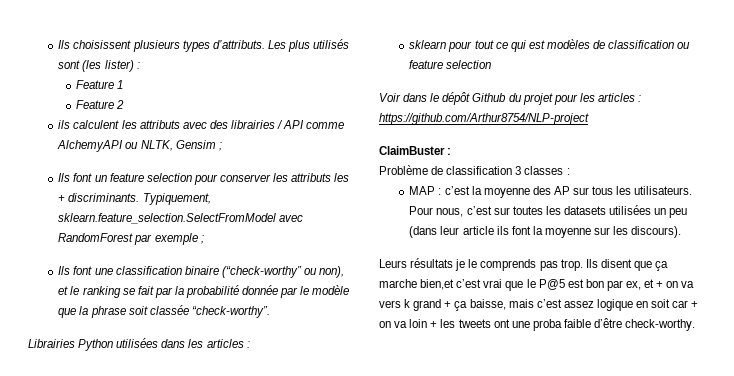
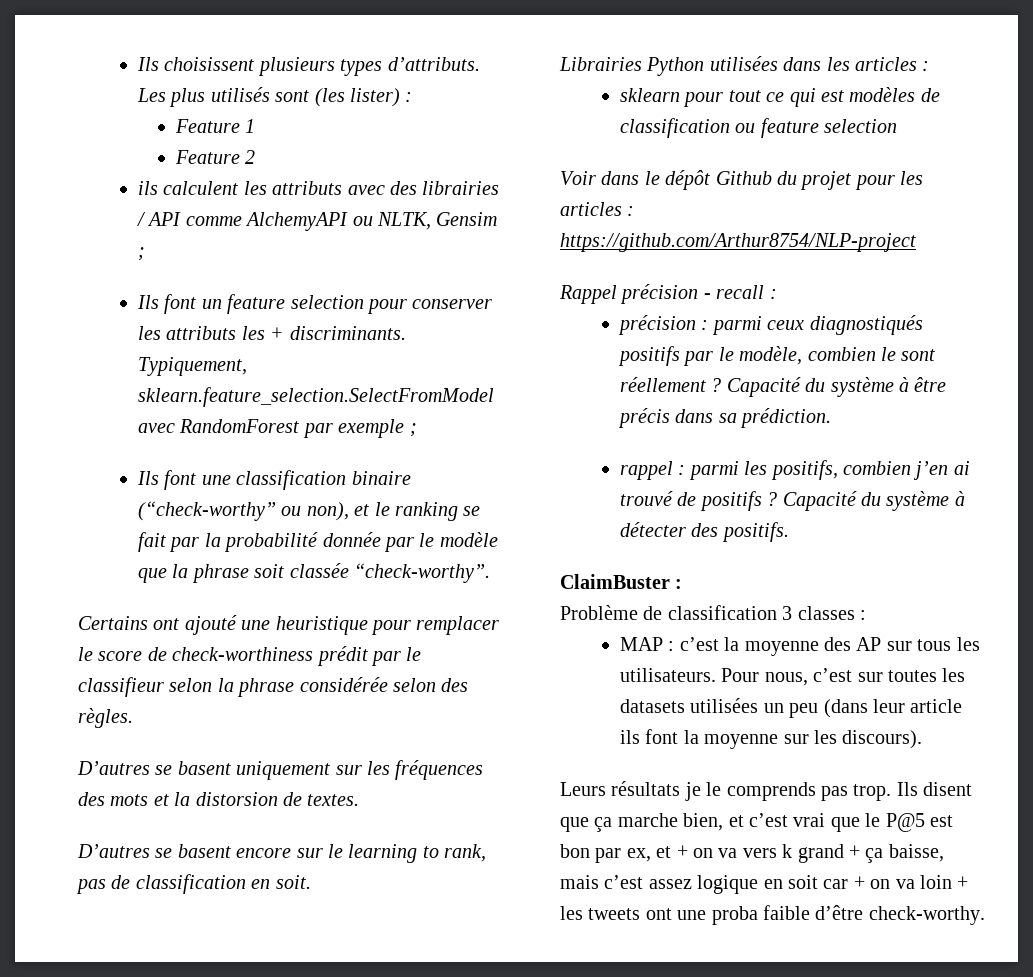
(270, 312) none -> [78,615,500,635] [78,646,422,666] [78,677,469,697] [78,708,133,728] [77,760,484,780] [78,792,360,806] [77,844,487,863] [76,874,311,894] // Certains ont ajouté une heuristique pour remplacer le score de check-worthiness prédit par le classifieur selon la phrase considérée selon des règles. // D’autres se basent uniquement sur les fréquences des mots et la distorsion de textes. // D’autres se basent encore sur le learning to rank, pas de classification en soit.
(589, 119) none -> [559,284,777,304] [618,315,923,335] [618,346,936,366] [620,377,947,397] [618,408,832,428] [620,460,970,480] [620,491,965,511] [620,522,789,542] // Rappel précision - recall : // précision : parmi ceux diagnostiqués positifs par le modèle, combien le sont réellement ? Capacité du système à être précis dans sa prédiction. // rappel : parmi les positifs, combien j’en ai trouvé de positifs ? Capacité du système à détecter des positifs.
[420,279,455,290] bien,et -> [683,813,744,831] bien, et

